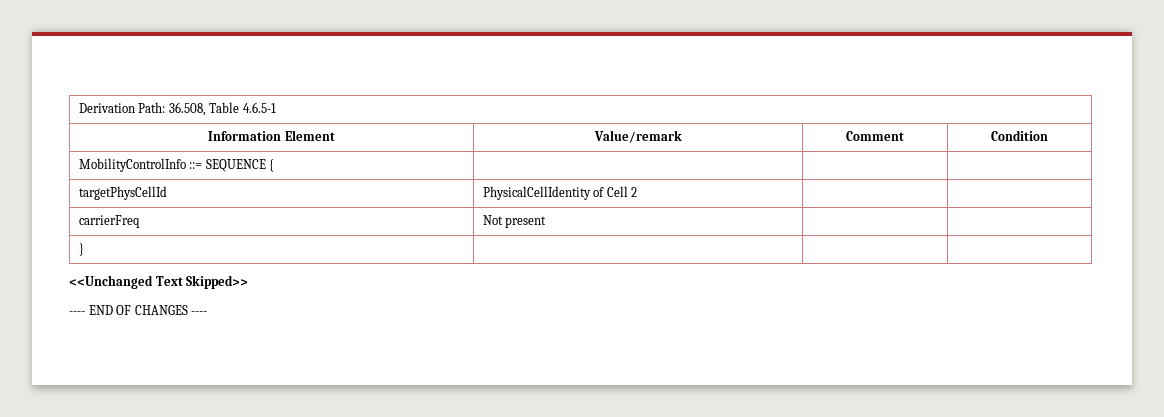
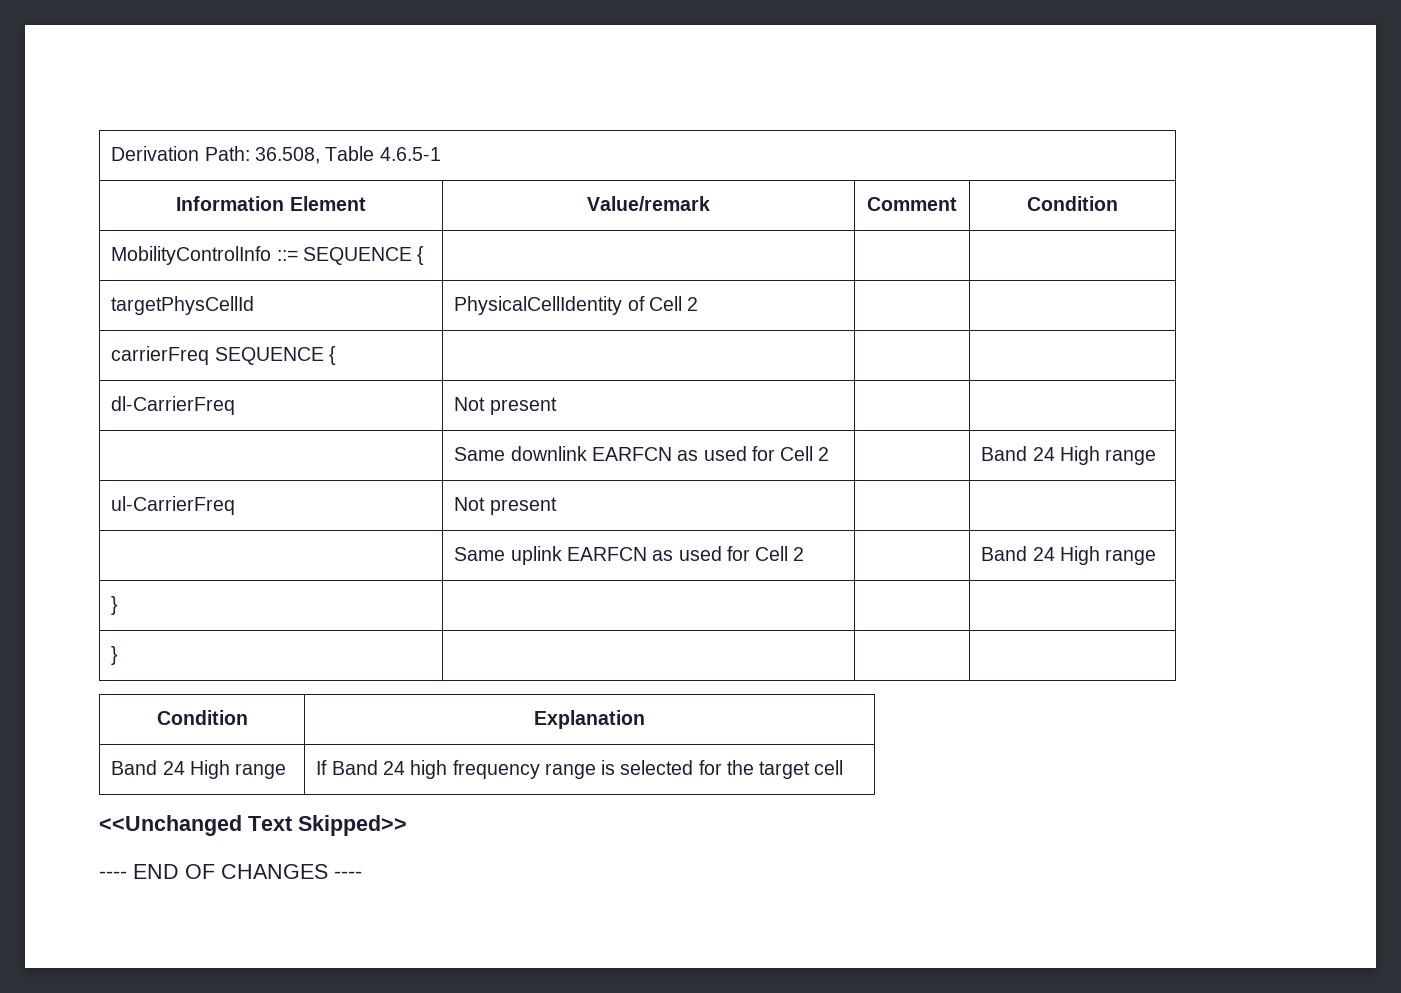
[482,215,547,228] [78,243,84,256] | Not present | | // } | | | -> [214,346,336,365] [111,396,236,415] [454,397,557,415] [454,446,830,461] [981,446,1157,465] [111,496,236,515] [454,497,557,515] [454,546,805,565] [981,546,1157,565] [111,596,119,615] [111,646,119,665] [156,710,248,725] [534,710,645,729] [111,760,287,779] [316,760,844,779] SEQUENCE { | | | // dl-CarrierFreq | Not present | | // | Same downlink EARFCN as used for Cell 2 | | Band 24 High range // ul-CarrierFreq | Not present | | // | Same uplink EARFCN as used for Cell 2 | | Band 24 High range // } | | | // } | | | // Condition | Explanation // Band 24 High range | If Band 24 high frequency range is selected for the target cell

